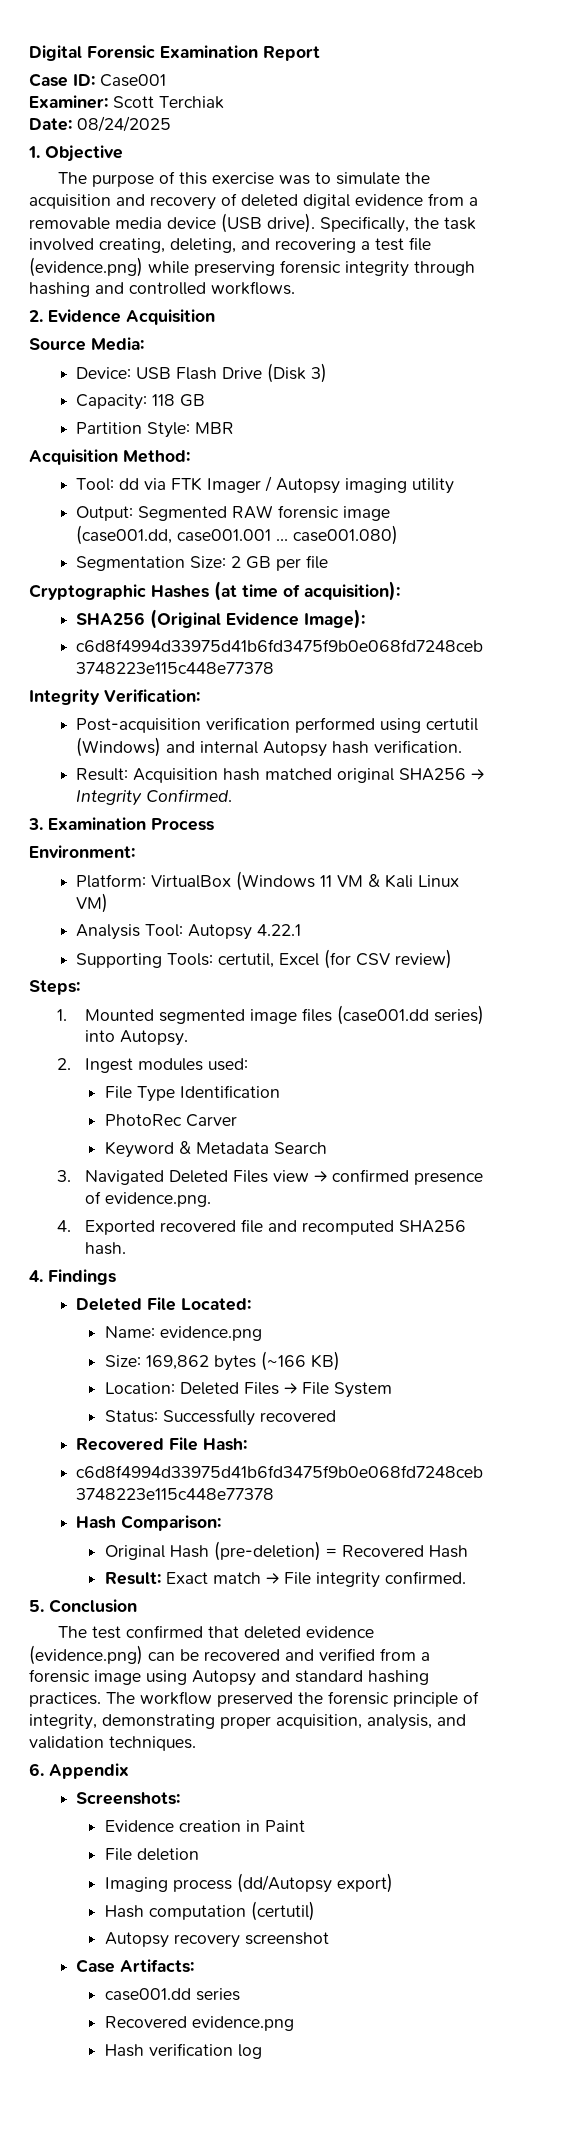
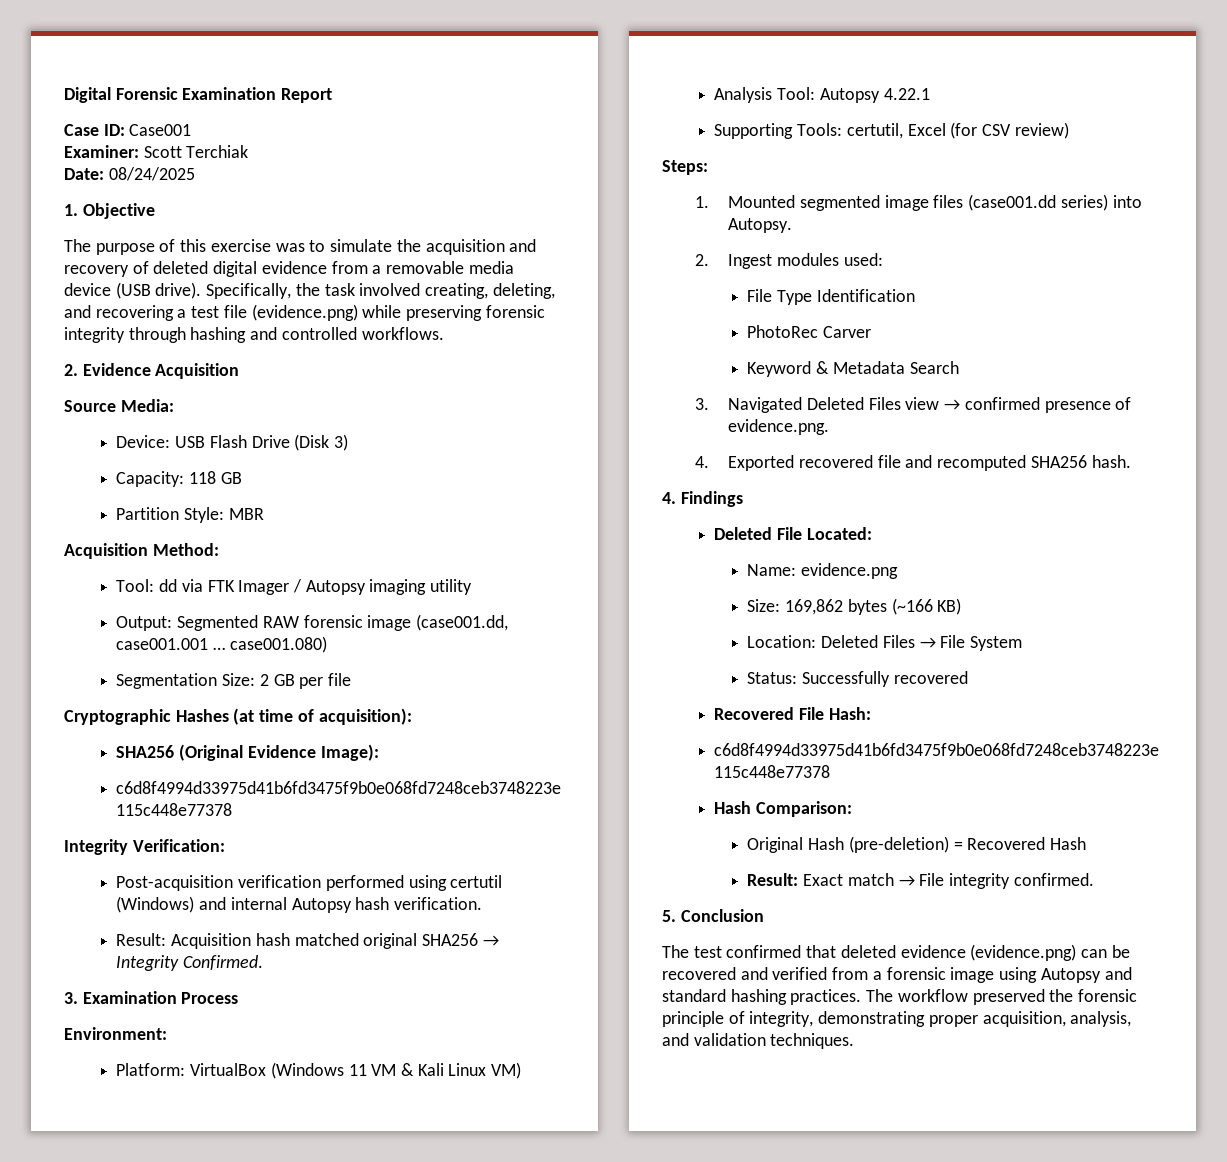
[29,1763,129,1779] [76,1792,181,1805] [104,1820,305,1832] [104,1848,199,1861] [104,1873,393,1893] [104,1901,315,1921] [104,1932,329,1948] [76,1959,195,1973] [104,1988,240,2001] [104,2016,294,2031] [104,2043,262,2059] // 6. Appendix // Screenshots: // Evidence creation in Paint // File deletion // Imaging process (dd/Autopsy export) // Hash computation (certutil) // Autopsy recovery screenshot // Case Artifacts: // case001.dd series // Recovered evidence.png // Hash verification log -> (855, 1041) none

